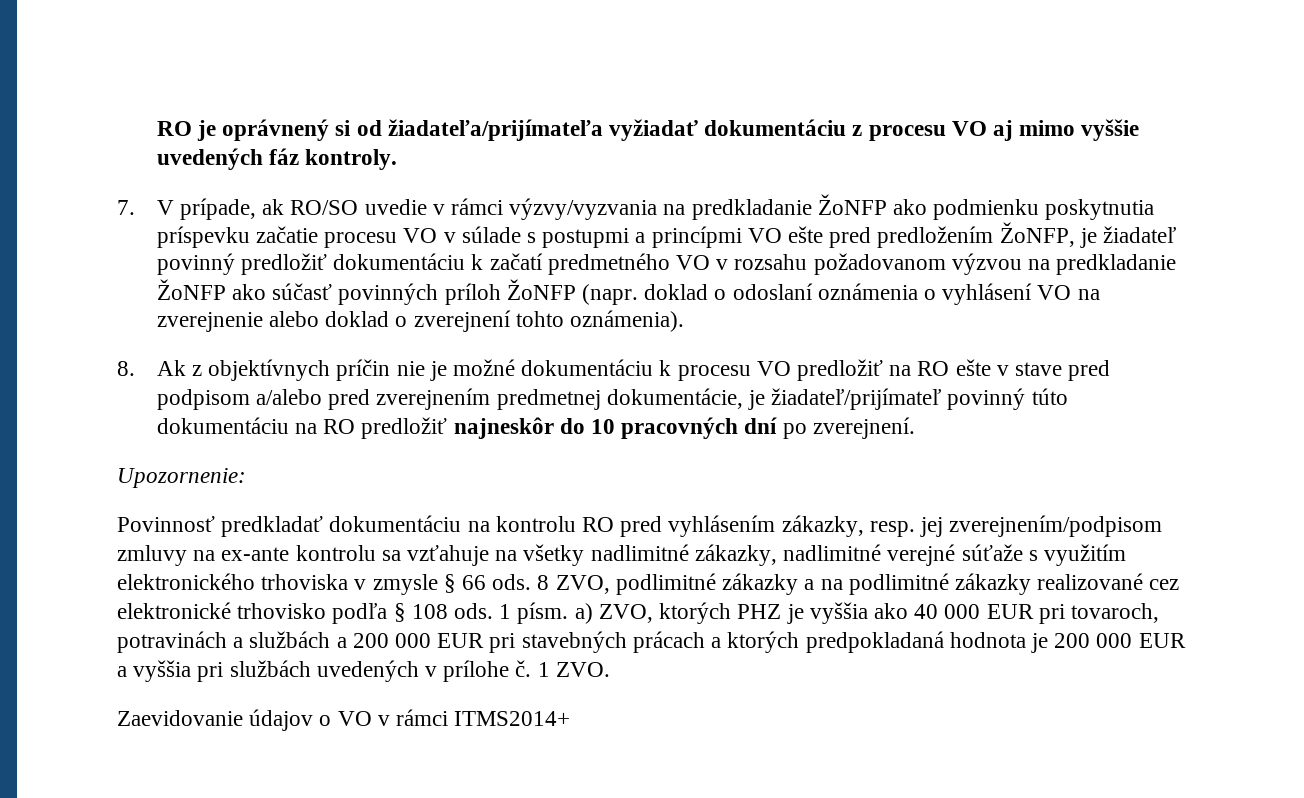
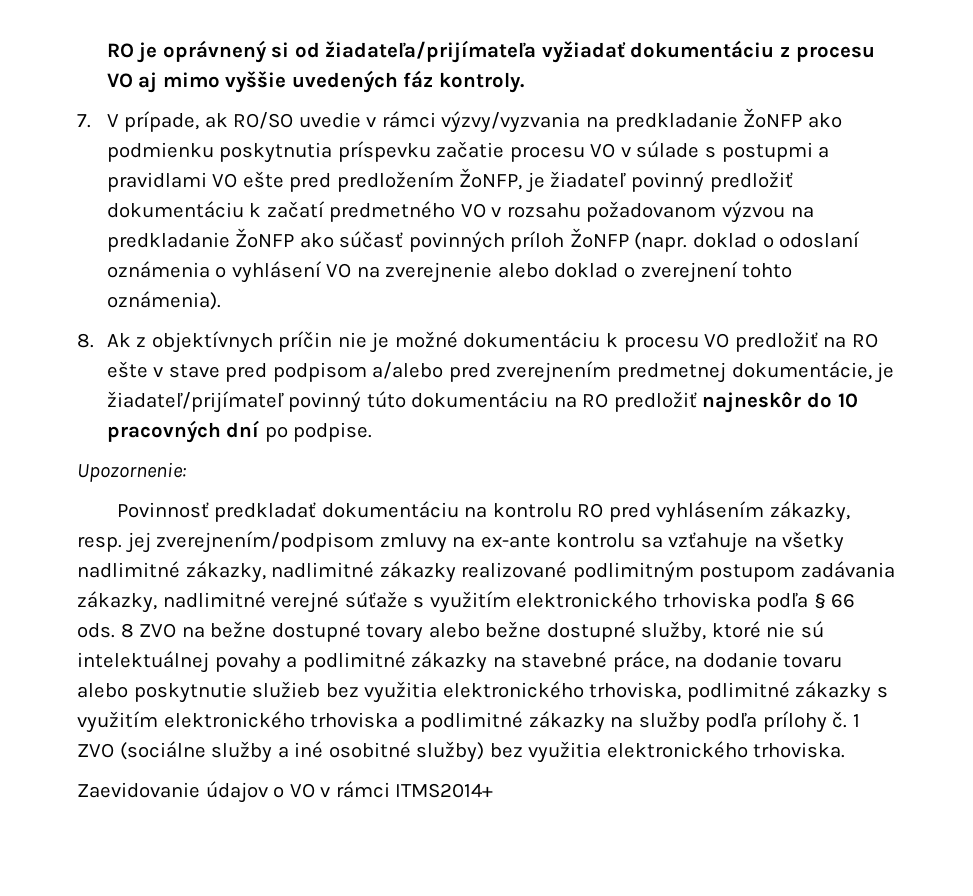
[651,226,742,248] princípmi -> [106,172,207,192] pravidlami
[812,417,915,439] zverejnení. -> [293,422,373,442] podpise.
(882, 552) none -> [379,561,895,583] [77,591,266,613] zákazky realizované podlimitným postupom zadávania zákazky, nadlimitné
[354,574,438,595] v zmysle -> [756,592,809,612] podľa
[555,573,1180,595] [117,602,1159,624] [117,631,1186,653] [117,660,610,682] ZVO, podlimitné zákazky a na podlimitné zákazky realizované cez elektronické trhovisko podľa § 108 ods. 1 písm. a) ZVO, ktorých PHZ je vyššia ako 40 000 EUR pri tovaroch, potravinách a službách a 200 000 EUR pri stavebných prácach a ktorých predpokladaná hodnota je 200 000 EUR a vyššia pri službách uvedených v prílohe č. 1 ZVO. -> [139,621,824,643] [77,651,843,673] [77,681,888,703] [77,711,860,733] [77,741,846,763] ZVO na bežne dostupné tovary alebo bežne dostupné služby, ktoré nie sú intelektuálnej povahy a podlimitné zákazky na stavebné práce, na dodanie tovaru alebo poskytnutie služieb bez využitia elektronického trhoviska, podlimitné zákazky s využitím elektronického trhoviska a podlimitné zákazky na služby podľa prílohy č. 1 ZVO (sociálne služby a iné osobitné služby) bez využitia elektronického trhoviska.

